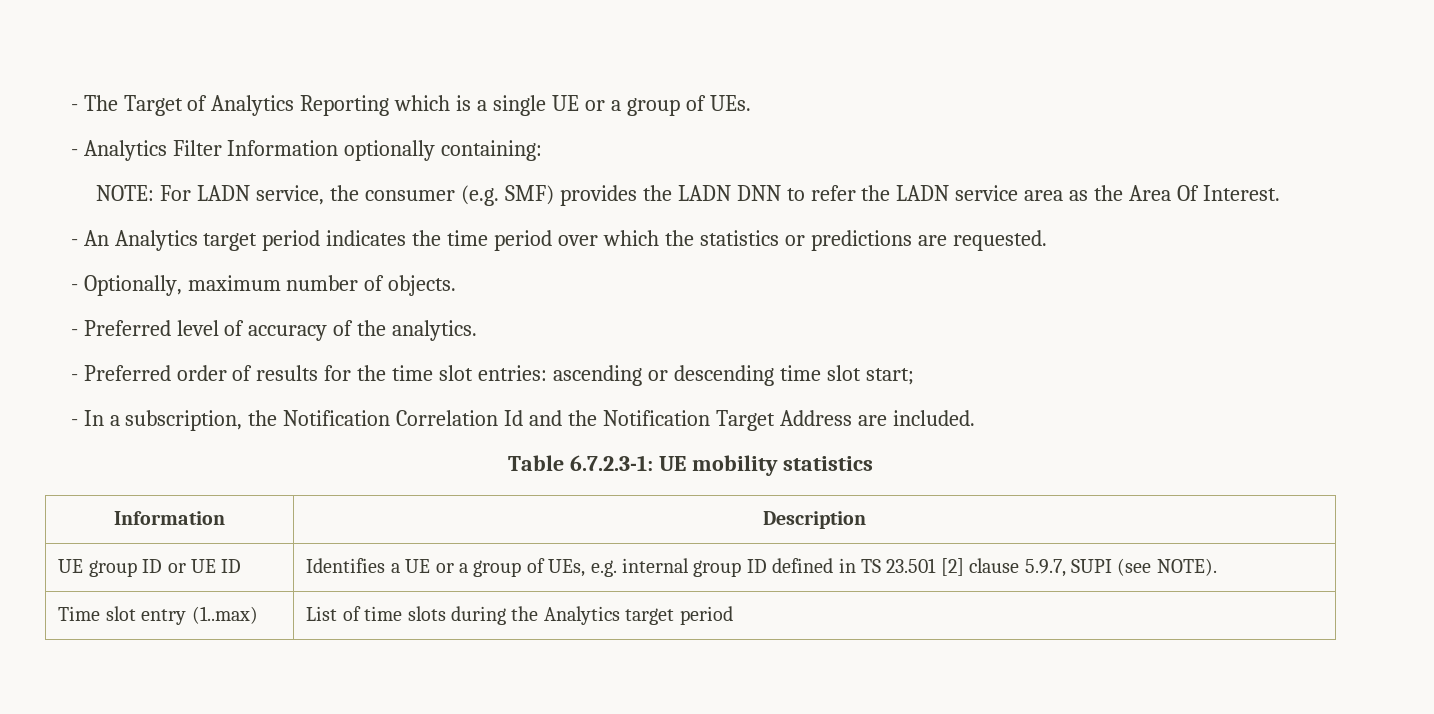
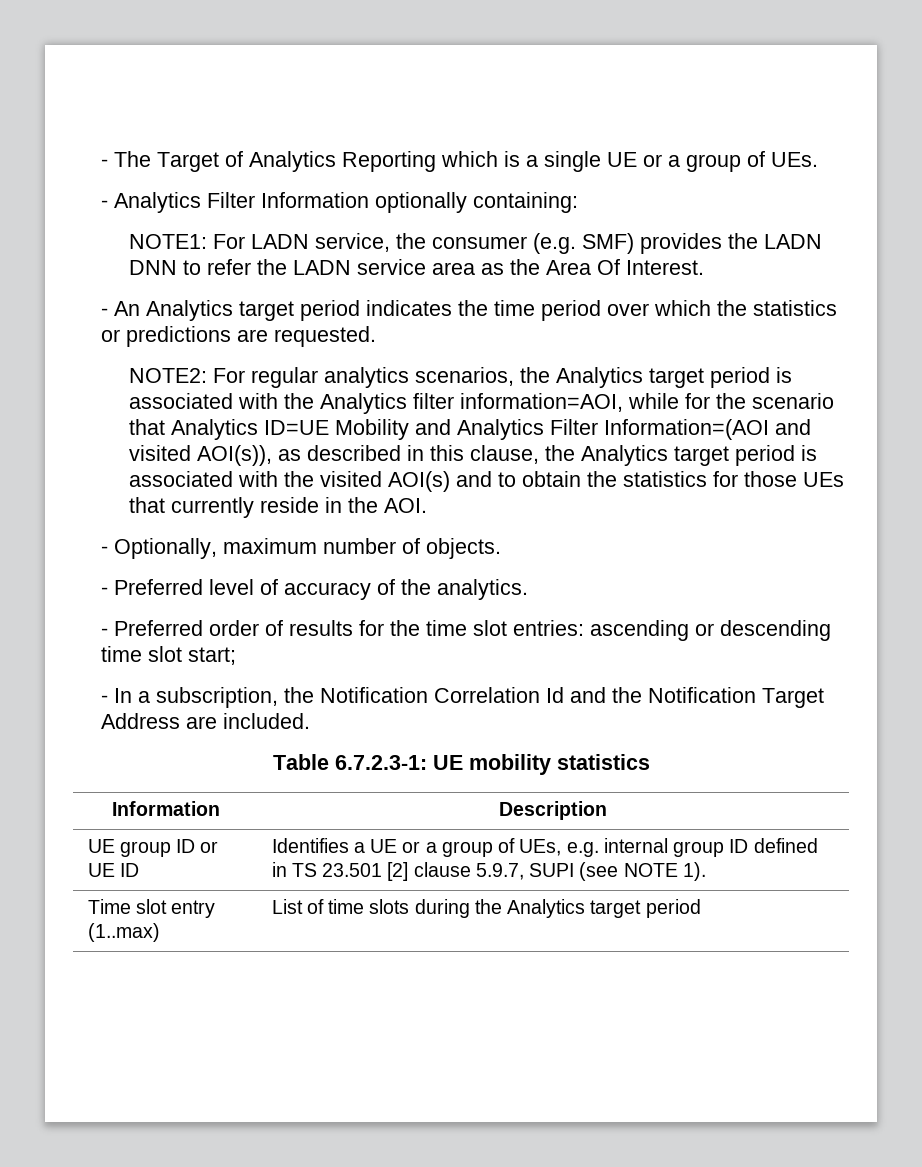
[96,185,155,201] NOTE: -> [129,234,208,249] NOTE1:
(1047, 240) none -> [129,367,793,388] [129,393,835,414] [129,419,812,440] [129,445,818,466] [129,471,845,492] [129,497,428,518] // NOTE2: For regular analytics scenarios, the Analytics target period is associated with the Analytics filter information=AOI, while for the scenario that Analytics ID=UE Mobility and Analytics Filter Information=(AOI and visited AOI(s)), as described in this clause, the Analytics target period is associated with the visited AOI(s) and to obtain the statistics for those UEs that currently reside in the AOI.
[1156,558,1217,576] NOTE). -> [623,862,706,881] NOTE 1).

